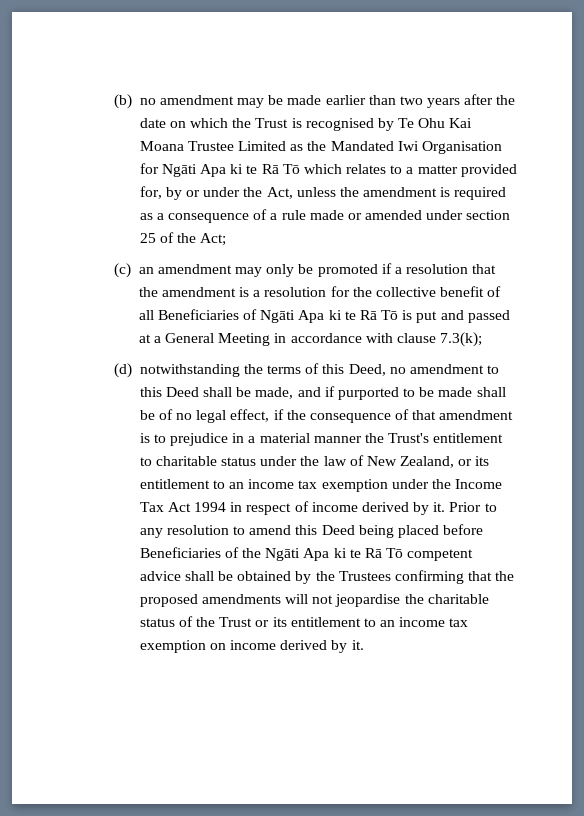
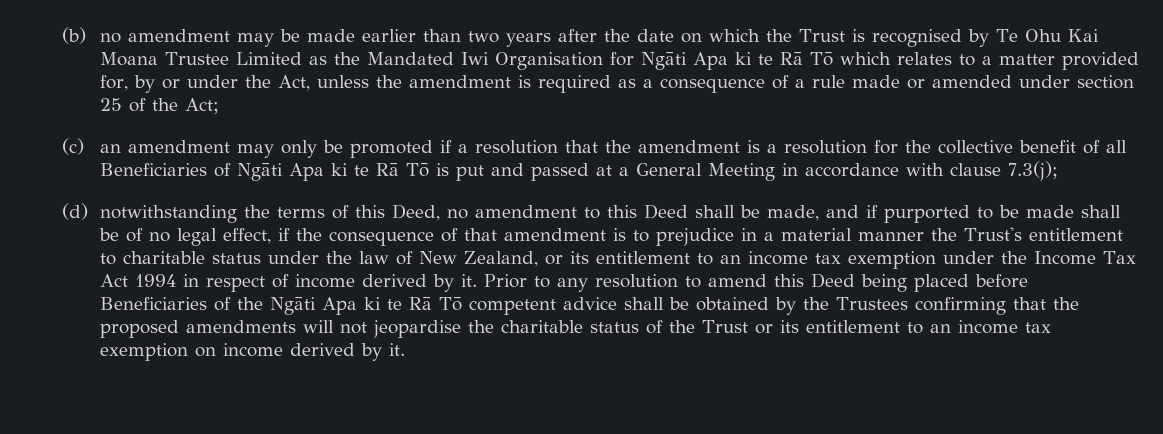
[440,332,483,347] 7.3(k); -> [1007,161,1058,181] 7.3(j);

